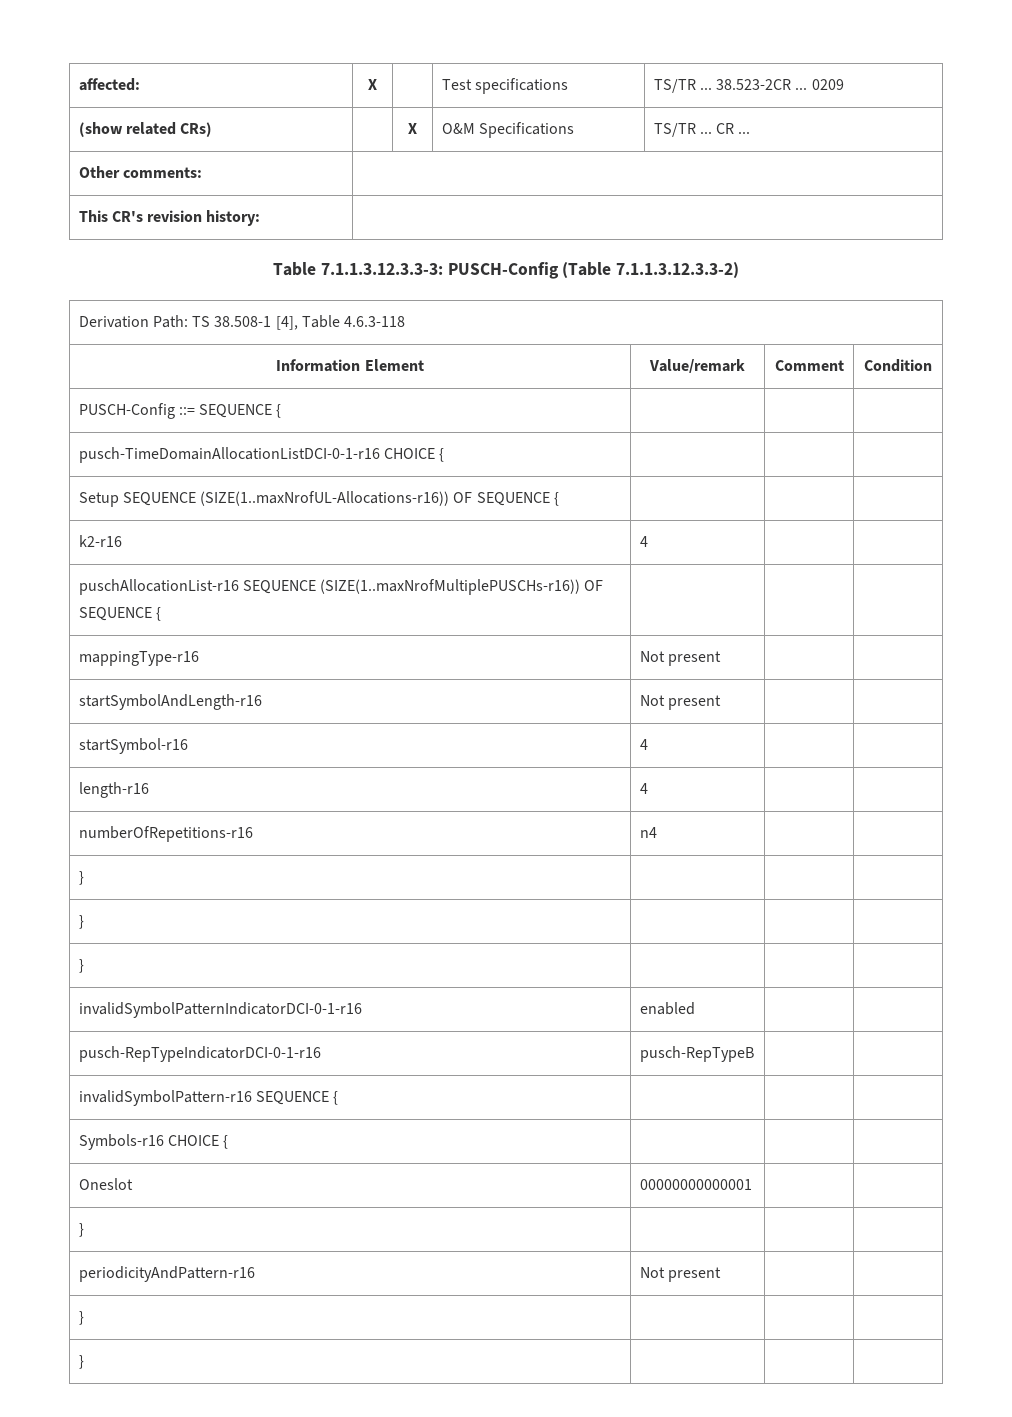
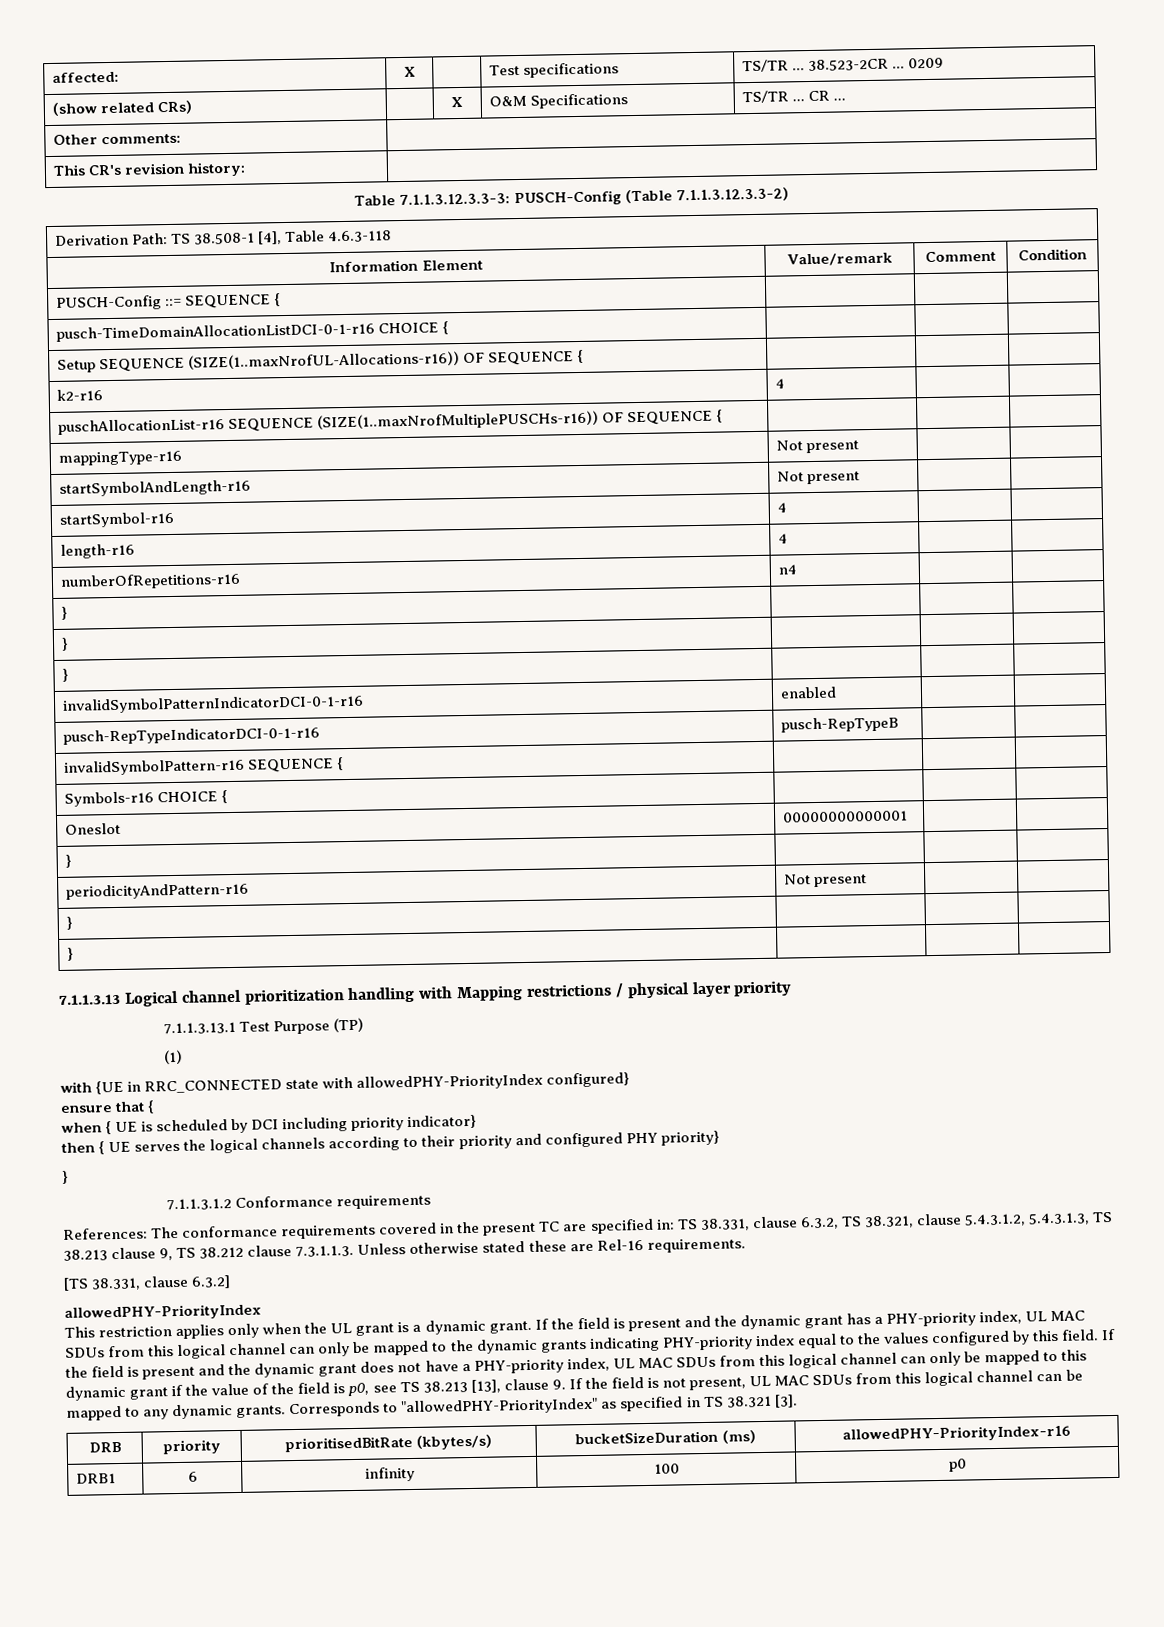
(84, 1362) none -> [59,980,793,1007] [163,1017,365,1035] [163,1049,184,1065] [60,1072,631,1095] [60,1100,156,1114] [61,1114,478,1135] [61,1130,720,1155] [62,1170,69,1184] [166,1194,432,1211] [63,1211,1114,1240] [63,1238,746,1261] [63,1275,232,1291] [64,1303,262,1321] [64,1310,1086,1340] [65,1328,1117,1360] [65,1349,1088,1380] [65,1369,1083,1401] [66,1394,798,1421] [88,1441,121,1453] [162,1439,221,1455] [284,1434,493,1453] [575,1430,756,1445] [842,1424,1071,1443] [75,1473,116,1484] [187,1471,198,1482] [364,1466,415,1482] [653,1463,680,1474] [948,1458,967,1472] // 7.1.1.3.13 Logical channel prioritization handling with Mapping restrictions / physical layer priority // 7.1.1.3.13.1 Test Purpose (TP) // (1) // with {UE in RRC_CONNECTED state with allowedPHY-PriorityIndex configured} // ensure that { // when { UE is scheduled by DCI including priority indicator} // then { UE serves the logical channels according to their priority and configured PHY priority} // } // 7.1.1.3.1.2 Conformance requirements // References: The conformance requirements covered in the present TC are specified in: TS 38.331, clause 6.3.2, TS 38.321, clause 5.4.3.1.2, 5.4.3.1.3, TS 38.213 clause 9, TS 38.212 clause 7.3.1.1.3. Unless otherwise stated these are Rel-16 requirements. // [TS 38.331, clause 6.3.2] // allowedPHY-PriorityIndex // This restriction applies only when the UL grant is a dynamic grant. If the field is present and the dynamic grant has a PHY-priority index, UL MAC SDUs from this logical channel can only be mapped to the dynamic grants indicating PHY-priority index equal to the values configured by this field. If the field is present and the dynamic grant does not have a PHY-priority index, UL MAC SDUs from this logical channel can only be mapped to this dynamic grant if the value of the field is p0, see TS 38.213 [13], clause 9. If the field is not present, UL MAC SDUs from this logical channel can be mapped to any dynamic grants. Corresponds to "allowedPHY-PriorityIndex" as specified in TS 38.321 [3]. // DRB | priority | prioritisedBitRate (kbytes/s) | bucketSizeDuration (ms) | allowedPHY-PriorityIndex-r16 // DRB1 | 6 | infinity | 100 | p0

